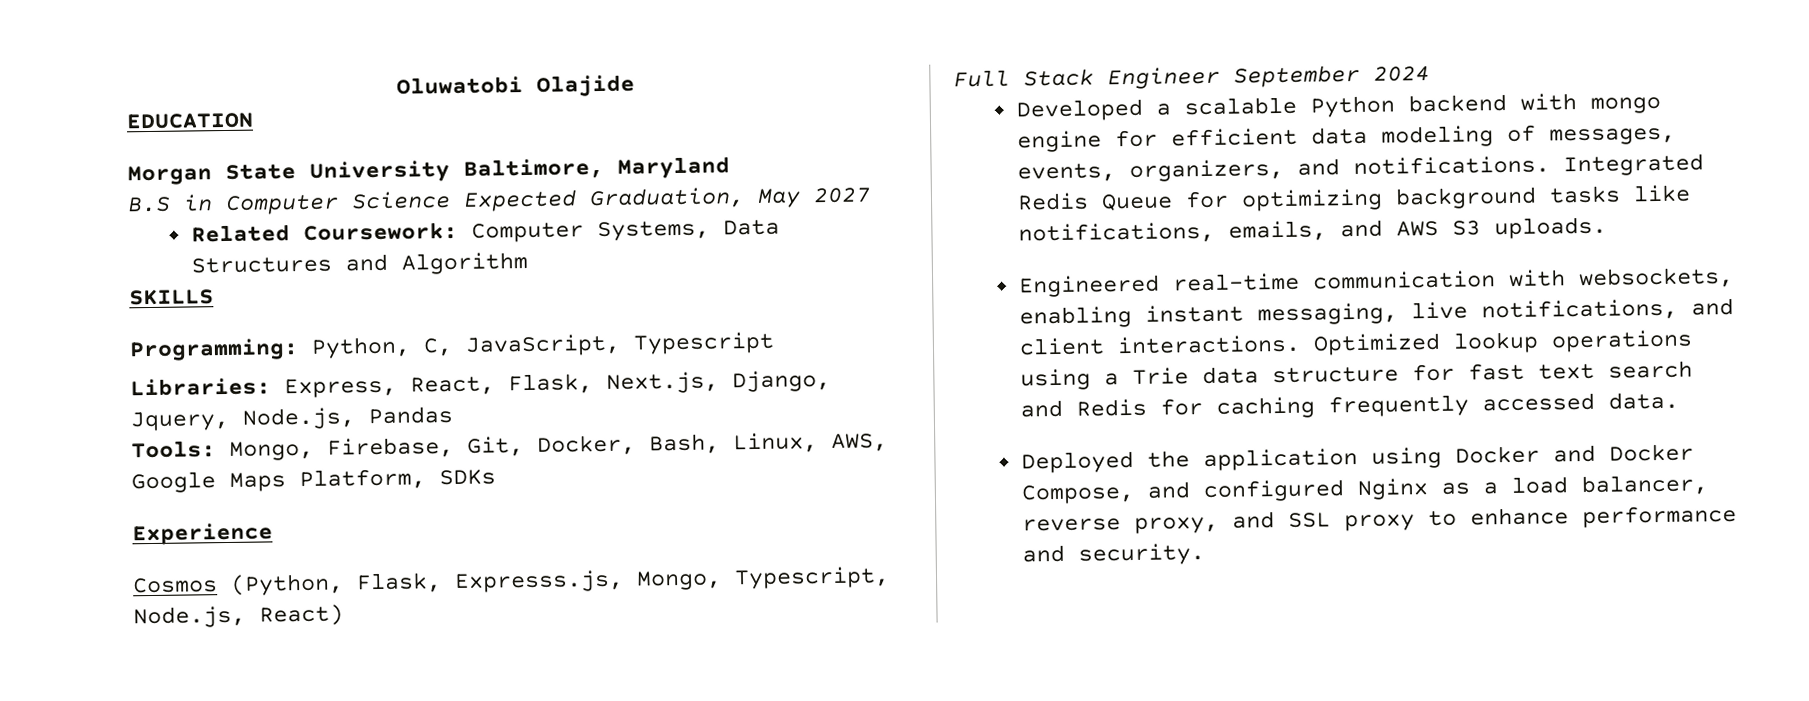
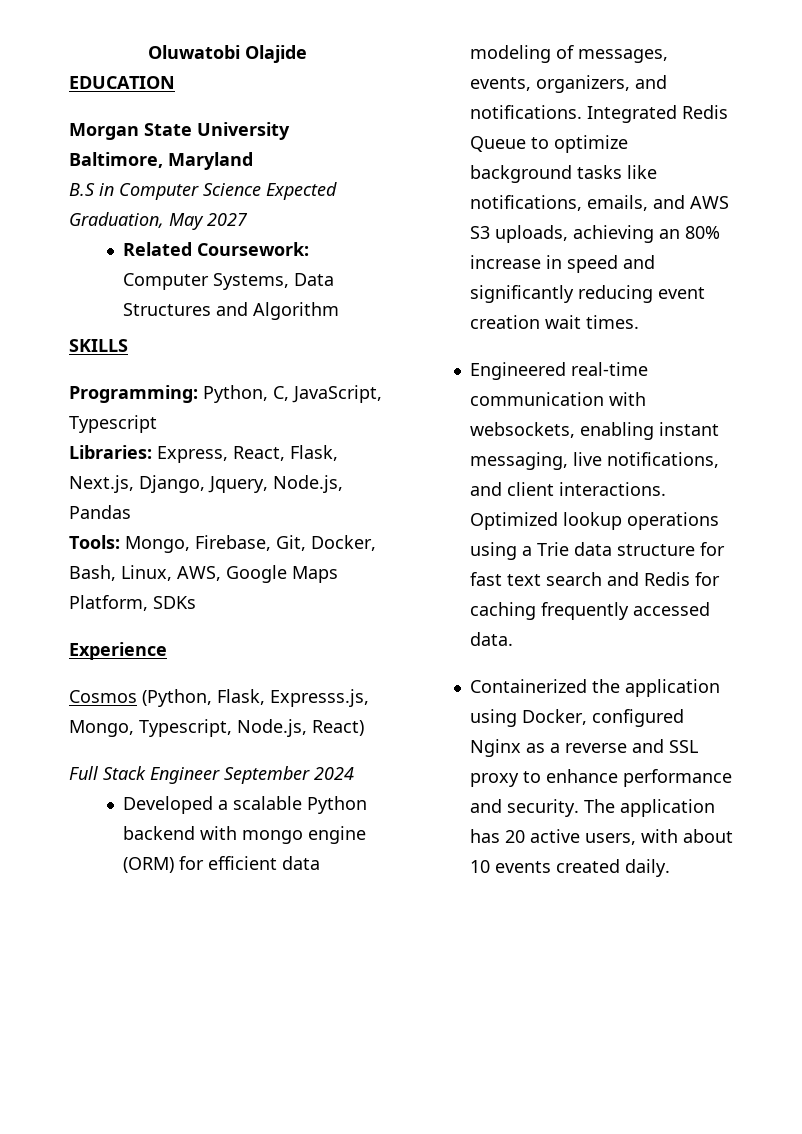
(1103, 141) none -> [122,857,174,873] (ORM)
[1185,188,1384,212] for optimizing -> [530,135,628,153] to optimize
[1494,216,1608,240] uploads. -> [494,225,720,243] [469,255,655,273] [469,285,705,303] [469,315,639,329] uploads, achieving an 80% increase in speed and significantly reducing event creation wait times.
[1021,450,1135,474] Deployed -> [469,679,587,693] Containerized
[1455,443,1695,464] [1021,474,1709,505] [1022,516,1220,534] Docker and Docker Compose, and configured Nginx as a load balancer, reverse proxy, -> [521,709,684,727] [469,739,627,757] Docker, configured Nginx as a reverse
(1206, 554) none -> [583,799,715,817] [469,829,733,845] [469,859,670,877] The application has 20 active users, with about 10 events created daily.

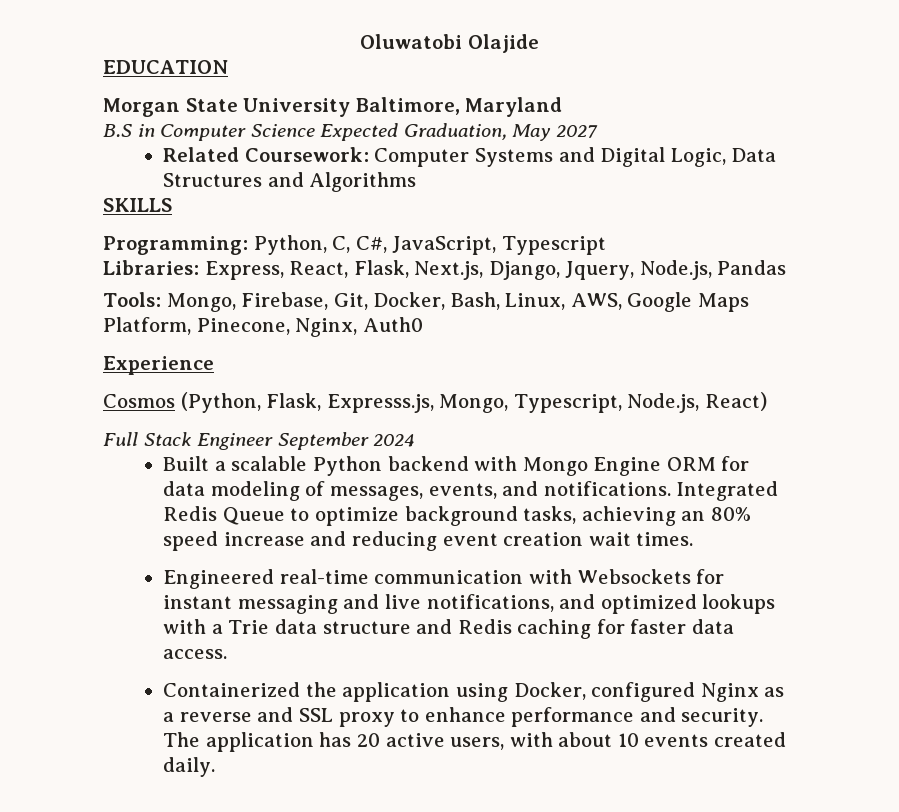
[212,273,289,290] Systems, -> [474,147,726,167] Systems and Digital Logic,
[252,302,339,320] Algorithm -> [309,172,417,192] Algorithms
(289, 393) none -> [355,236,387,253] C#,
[153,596,196,609] SDKs -> [196,317,423,337] Pinecone, Nginx, Auth0
[122,796,213,814] Developed -> [163,456,210,471] Built
[241,826,366,844] [122,856,277,873] mongo engine (ORM) for efficient -> [522,456,750,476] Mongo Engine ORM for
[535,75,630,93] organizers, -> (497, 491) none
[576,165,657,179] [469,195,729,211] [469,225,720,243] [469,255,655,273] [469,285,574,303] tasks like notifications, emails, and AWS S3 uploads, achieving an 80% increase in speed and significantly -> [523,506,751,526] [163,531,347,551] tasks, achieving an 80% speed increase and
[469,422,719,440] [469,452,719,470] [469,482,666,496] [469,512,719,530] [469,542,725,560] [469,572,720,586] [469,602,710,620] [469,632,513,646] websockets, enabling instant messaging, live notifications, and client interactions. Optimized lookup operations using a Trie data structure for fast text search and Redis for caching frequently accessed data. -> [577,569,725,584] [163,594,776,614] [163,619,734,639] [163,649,228,659] Websockets for instant messaging and live notifications, and optimized lookups with a Trie data structure and Redis caching for faster data access.

